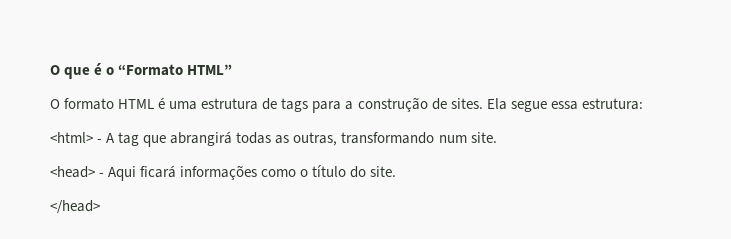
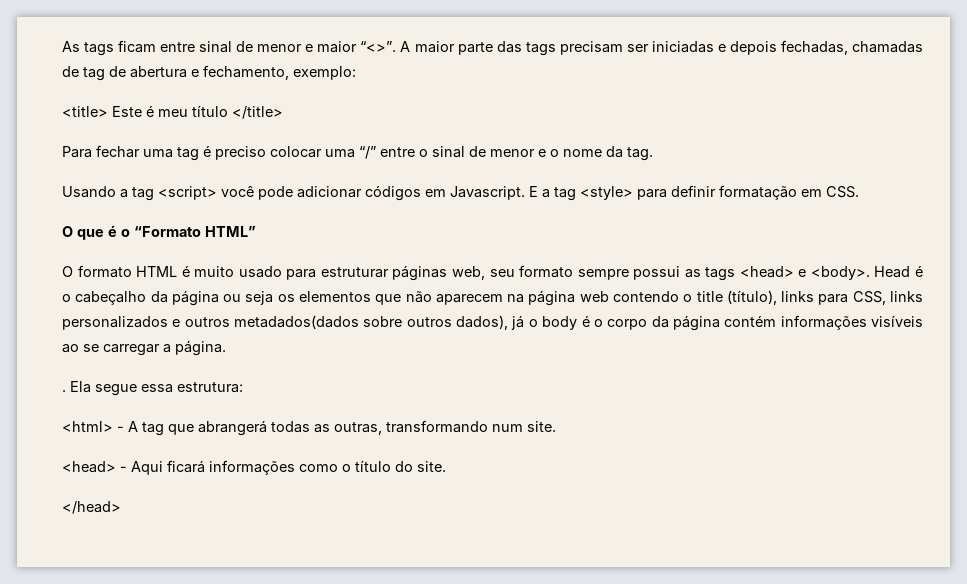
(50, 70) none -> [62,40,923,56] [62,65,356,81] [62,105,283,119] [62,145,653,161] [62,185,859,201] As tags ficam entre sinal de menor e maior “<>”. A maior parte das tags precisam ser iniciadas e depois fechadas, chamadas de tag de abertura e fechamento, exemplo: // <title> Este é meu título </title> // Para fechar uma tag é preciso colocar uma “/” entre o sinal de menor e o nome da tag. // Usando a tag <script> você pode adicionar códigos em Javascript. E a tag <style> para definir formatação em CSS. //
[169,97,483,113] uma estrutura de tags para a construção de sites. -> [194,265,923,281] [62,290,924,306] [62,315,924,331] [62,340,226,356] [62,390,66,392] muito usado para estruturar páginas web, seu formato sempre possui as tags <head> e <body>. Head é o cabeçalho da página ou seja os elementos que não aparecem na página web contendo o title (título), links para CSS, links personalizados e outros metadados(dados sobre outros dados), já o body é o corpo da página contém informações visíveis ao se carregar a página. // .
[170,131,233,146] abrangirá -> [198,420,267,436] abrangerá

